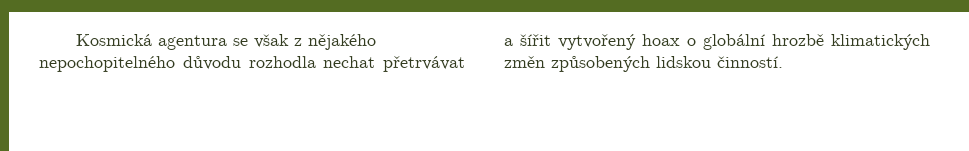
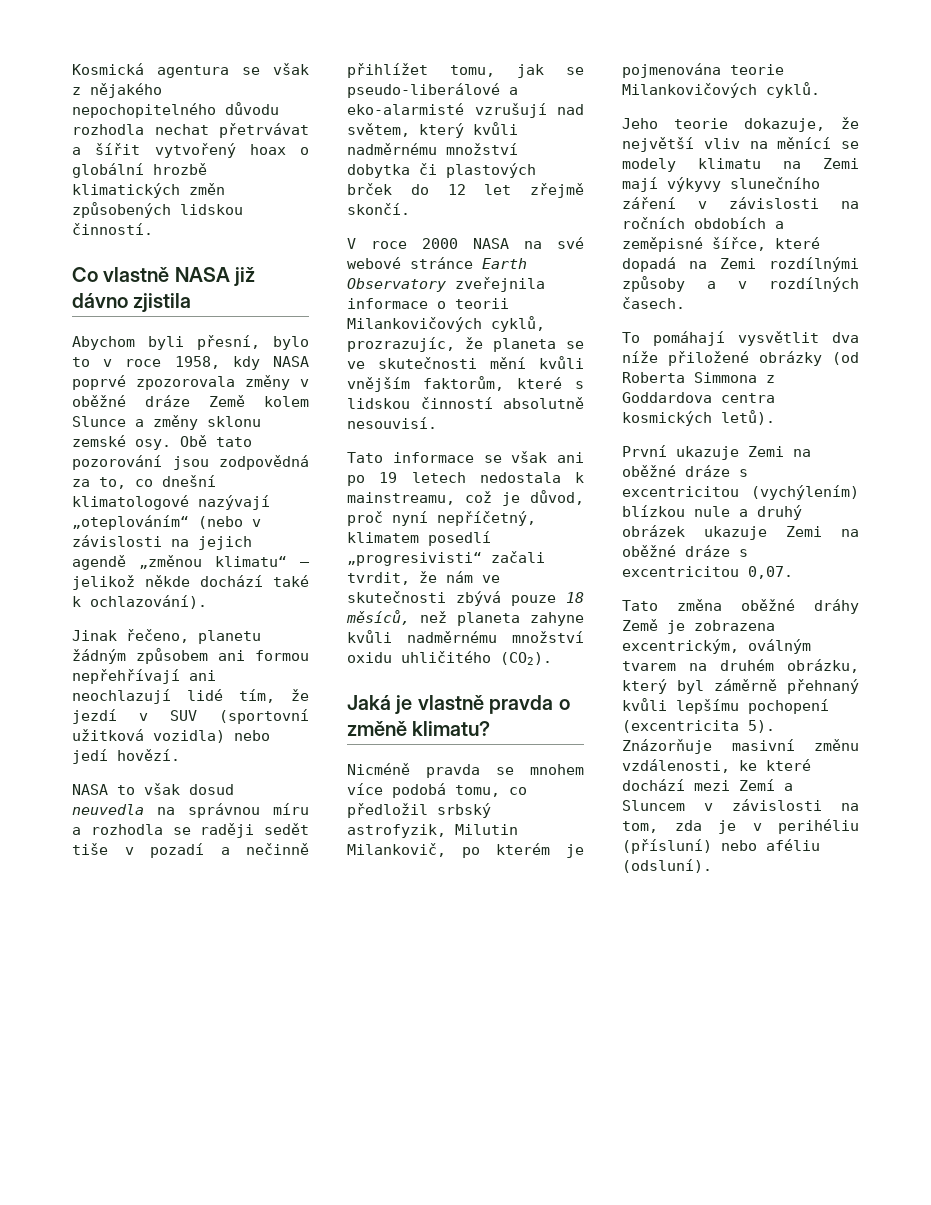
(783, 62) none -> [72,267,256,287] [72,293,192,313] [72,335,309,350] [72,356,309,370] [72,375,309,390] [72,395,309,407] [72,415,261,430] [72,435,252,450] [72,455,309,470] [72,475,216,489] [72,495,270,510] [72,515,261,530] [72,535,252,550] [72,555,310,570] [72,575,309,590] [72,595,207,609] [72,629,261,644] [72,648,309,664] [72,669,216,684] [72,689,309,704] [72,709,309,724] [72,729,270,743] [72,749,180,764] [72,783,234,795] [72,803,309,818] [72,823,309,838] [72,843,309,858] [347,63,584,78] [347,83,518,98] [347,103,584,118] [347,122,518,138] [347,143,518,155] [347,163,536,178] [347,183,584,198] [347,203,410,215] [347,237,584,249] [347,257,527,269] [347,277,545,292] [347,298,509,309] [347,316,545,332] [347,337,584,352] [347,356,584,369] [347,376,584,392] [347,397,584,409] [347,417,437,429] [347,451,584,463] [347,472,584,486] [347,490,584,506] [347,511,536,526] [347,531,491,546] [347,551,545,566] [347,571,500,585] [347,591,584,606] [346,610,584,626] [347,630,584,643] [347,651,552,665] [347,695,570,715] [347,721,491,736] [347,763,584,778] [347,783,527,798] [347,803,491,818] [347,824,518,838] [347,843,584,858] [622,63,784,78] [622,82,820,98] [622,117,859,132] [622,137,859,152] [622,158,859,172] [622,177,820,192] [622,197,859,209] [622,217,784,229] [622,237,820,252] [622,257,859,272] [622,276,859,292] [622,297,685,309] [622,331,859,346] [622,351,859,366] [622,372,775,383] [622,392,775,403] [622,410,775,426] [622,445,811,460] [622,465,748,477] [622,485,859,500] [622,505,802,520] [622,525,859,540] [622,545,748,557] [622,566,793,579] [622,599,859,614] [622,619,775,634] [622,639,811,654] [622,659,859,673] [622,679,859,694] [622,698,829,714] [622,720,775,733] [622,739,859,754] [622,759,811,773] [622,779,793,791] [622,799,859,811] [622,819,859,834] [622,839,820,854] [622,859,712,873] // Co vlastně NASA již dávno zjistila // Abychom byli přesní, bylo to v roce 1958, kdy NASA poprvé zpozorovala změny v oběžné dráze Země kolem Slunce a změny sklonu zemské osy. Obě tato pozorování jsou zodpovědná za to, co dnešní klimatologové nazývají „oteplováním“ (nebo v závislosti na jejich agendě „změnou klimatu“ – jelikož někde dochází také k ochlazování). // Jinak řečeno, planetu žádným způsobem ani formou nepřehřívají ani neochlazují lidé tím, že jezdí v SUV (sportovní užitková vozidla) nebo jedí hovězí. // NASA to však dosud neuvedla na správnou míru a rozhodla se raději sedět tiše v pozadí a nečinně přihlížet tomu, jak se pseudo-liberálové a eko-alarmisté vzrušují nad světem, který kvůli nadměrnému množství dobytka či plastových brček do 12 let zřejmě skončí. // V roce 2000 NASA na své webové stránce Earth Observatory zveřejnila informace o teorii Milankovičových cyklů, prozrazujíc, že planeta se ve skutečnosti mění kvůli vnějším faktorům, které s lidskou činností absolutně nesouvisí. // Tato informace se však ani po 19 letech nedostala k mainstreamu, což je důvod, proč nyní nepříčetný, klimatem posedlí „progresivisti“ začali tvrdit, že nám ve skutečnosti zbývá pouze 18 měsíců, než planeta zahyne kvůli nadměrnému množství oxidu uhličitého (CO2). // Jaká je vlastně pravda o změně klimatu? // Nicméně pravda se mnohem více podobá tomu, co předložil srbský astrofyzik, Milutin Milankovič, po kterém je pojmenována teorie Milankovičových cyklů. // Jeho teorie dokazuje, že největší vliv na měnící se modely klimatu na Zemi mají výkyvy slunečního záření v závislosti na ročních obdobích a zeměpisné šířce, které dopadá na Zemi rozdílnými způsoby a v rozdílných časech. // To pomáhají vysvětlit dva níže přiložené obrázky (od Roberta Simmona z Goddardova centra kosmických letů). // První ukazuje Zemi na oběžné dráze s excentricitou (vychýlením) blízkou nule a druhý obrázek ukazuje Zemi na oběžné dráze s excentricitou 0,07. // Tato změna oběžné dráhy Země je zobrazena excentrickým, oválným tvarem na druhém obrázku, který byl záměrně přehnaný kvůli lepšímu pochopení (excentricita 5). Znázorňuje masivní změnu vzdálenosti, ke které dochází mezi Zemí a Sluncem v závislosti na tom, zda je v perihéliu (přísluní) nebo aféliu (odsluní).

